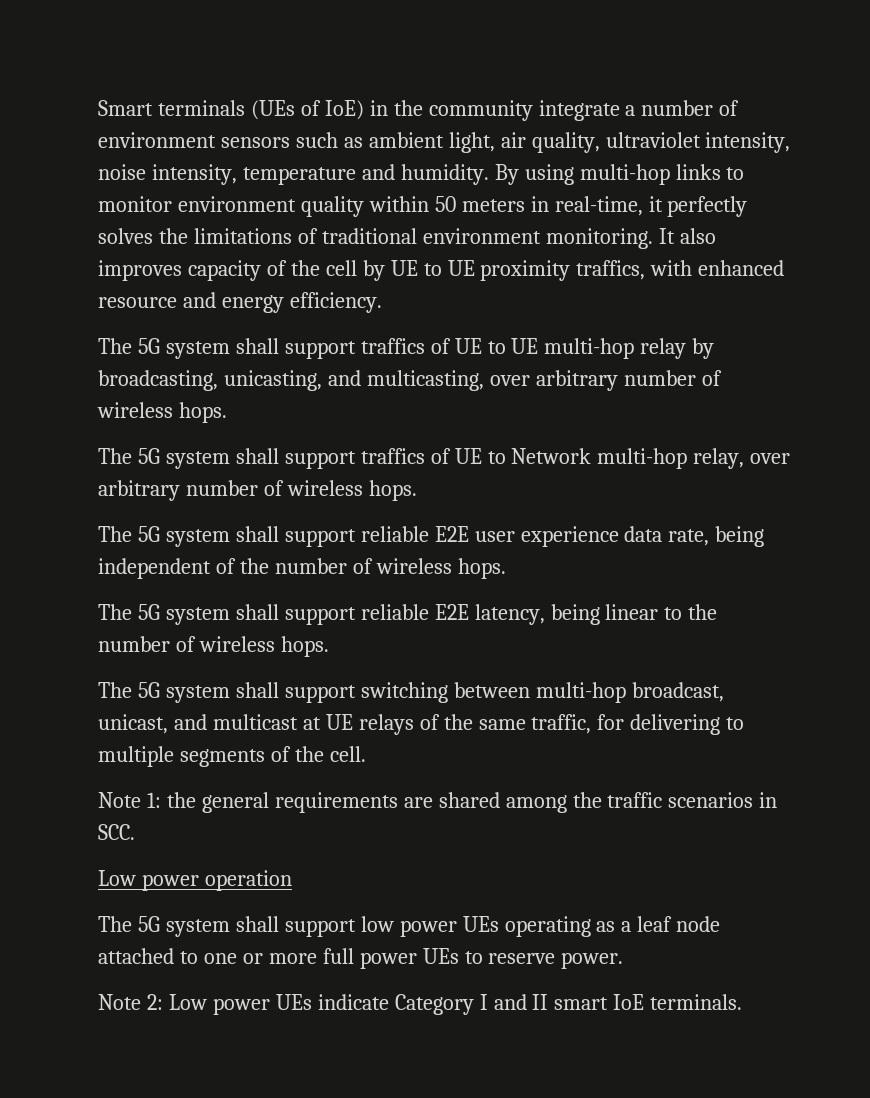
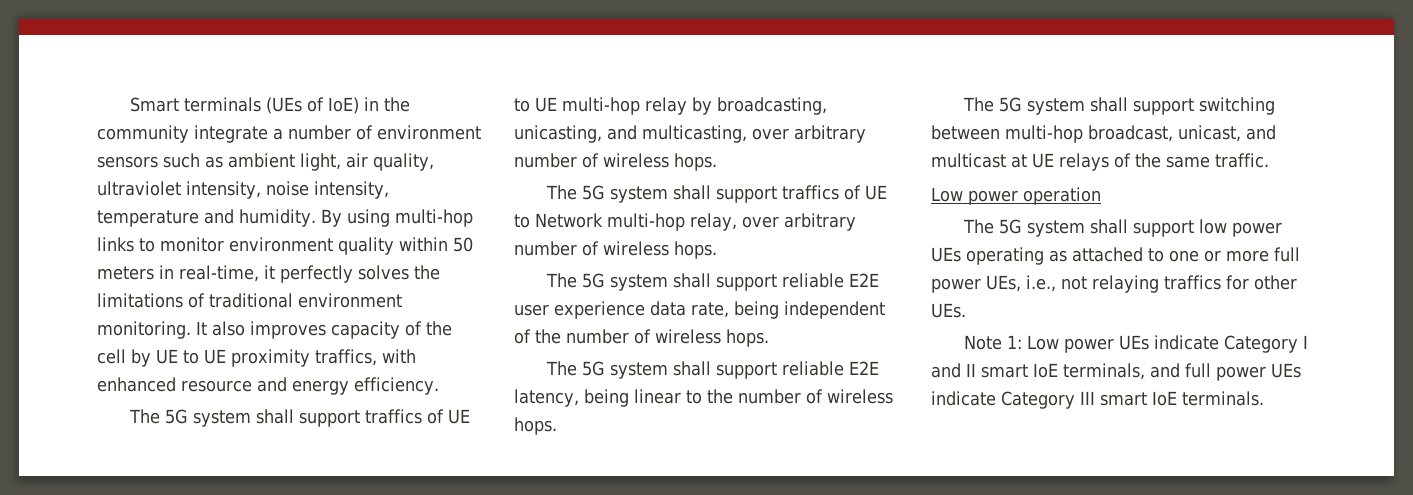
[531,714,745,735] [98,746,366,767] [98,792,778,813] [98,824,135,840] traffic, for delivering to multiple segments of the cell. // Note 1: the general requirements are shared among the traffic scenarios in SCC. -> [1215,153,1269,168] traffic.
[621,916,721,932] a leaf node -> (1067, 256) none
[422,948,624,969] [98,994,163,1010] UEs to reserve power. // Note 2: -> [986,275,1297,293] [931,303,966,318] [964,335,1023,350] UEs, i.e., not relaying traffics for other UEs. // Note 1:
(645, 1002) none -> [1063,363,1301,381] [931,391,1177,409] terminals, and full power UEs indicate Category III smart IoE

